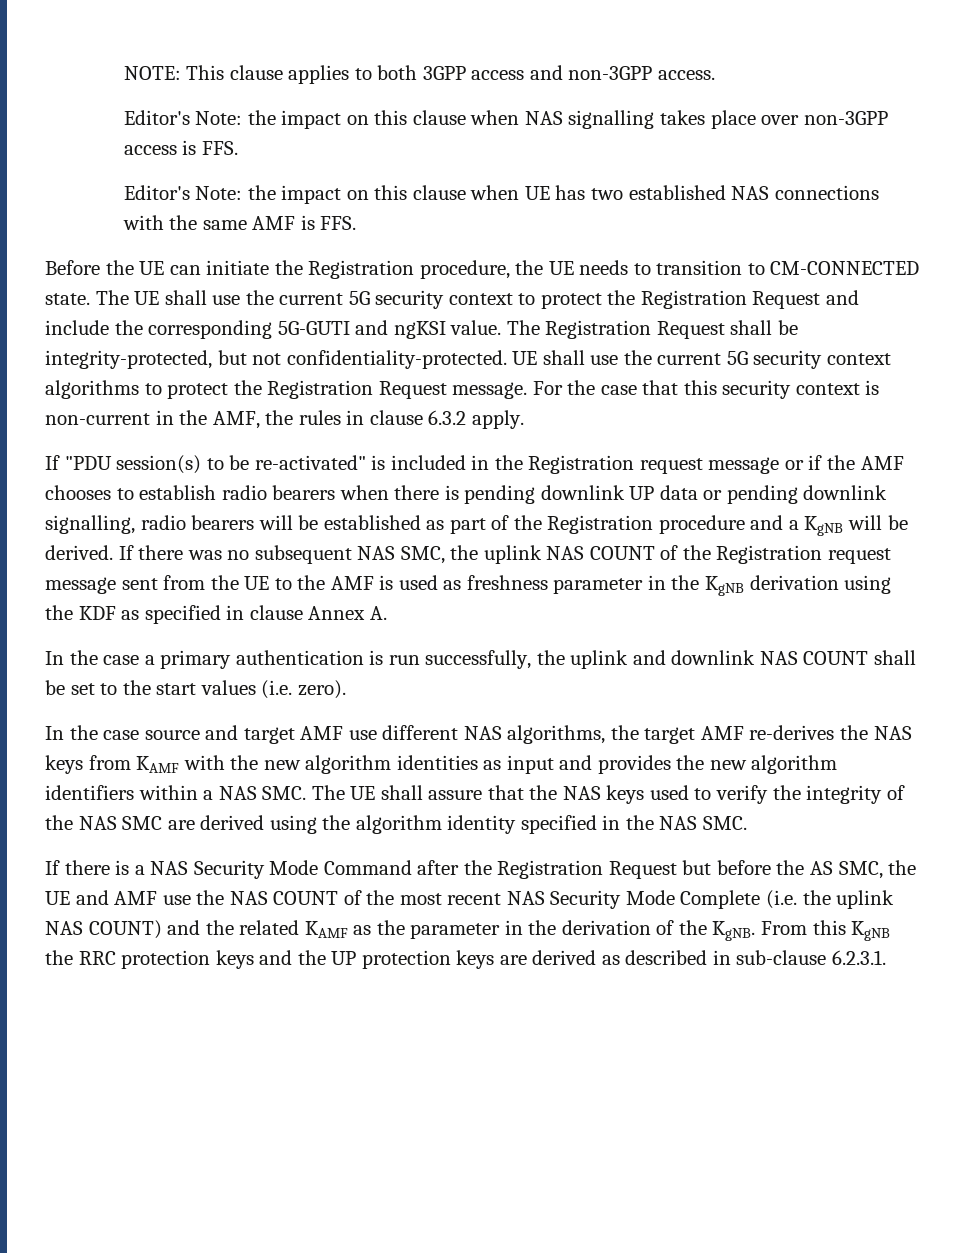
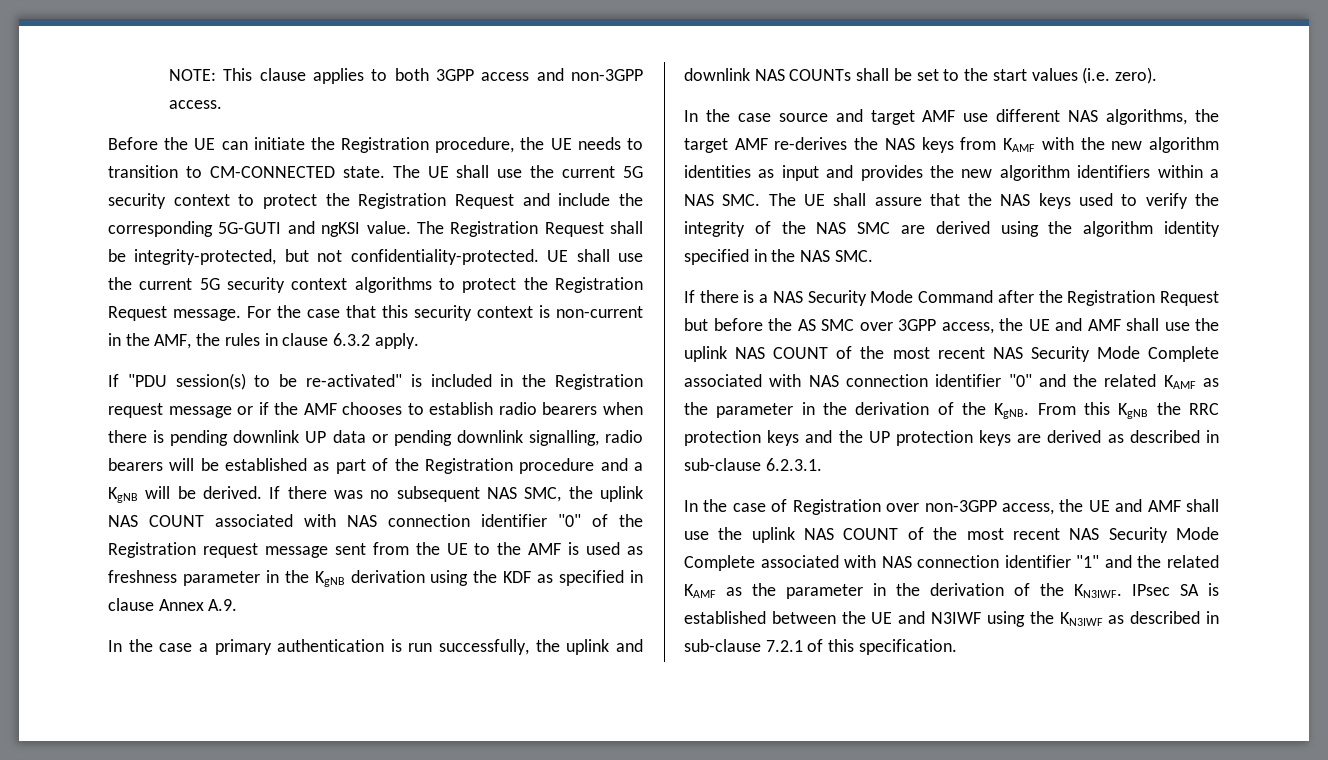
[123,110,888,129] [123,140,238,155] [123,185,879,204] [122,215,357,230] // Editor's Note: the impact on this clause when NAS signalling takes place over non-3GPP access is FFS. // Editor's Note: the impact on this clause when UE has two established NAS connections with the same AMF is FFS. -> (222, 104) none
(655, 553) none -> [215,514,581,527] associated with NAS connection identifier "0"
[369,606,387,620] A. -> [208,599,238,611] A.9.
[803,651,869,665] COUNT -> [789,69,852,81] COUNTs
[838,860,917,879] [45,890,225,905] SMC, the UE and AMF use the -> [821,318,1219,334] [684,346,727,362] SMC over 3GPP access, the UE and AMF shall use the uplink
[766,890,895,909] [45,920,162,939] (i.e. the uplink NAS COUNT) -> [684,374,1032,387] associated with NAS connection identifier "0"
(887, 957) none -> [684,499,1219,515] [684,527,1219,543] [684,555,1219,571] [684,583,1219,599] [684,611,1219,627] [684,639,957,655] // In the case of Registration over non-3GPP access, the UE and AMF shall use the uplink NAS COUNT of the most recent NAS Security Mode Complete associated with NAS connection identifier "1" and the related KAMF as the parameter in the derivation of the KN3IWF. IPsec SA is established between the UE and N3IWF using the KN3IWF as described in sub-clause 7.2.1 of this specification.

